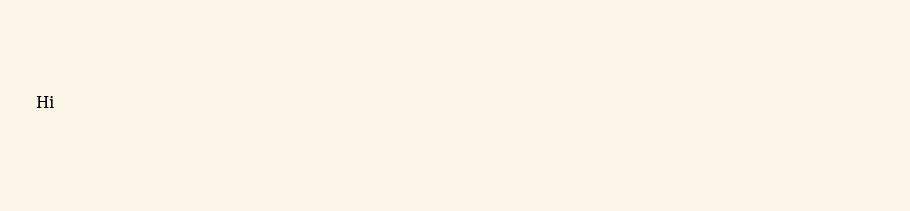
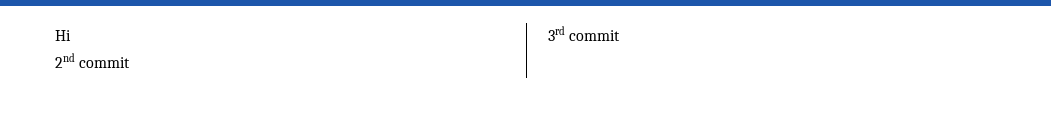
(54, 102) none -> [55,53,131,68] [548,26,621,41] // 2nd commit // 3rd commit

